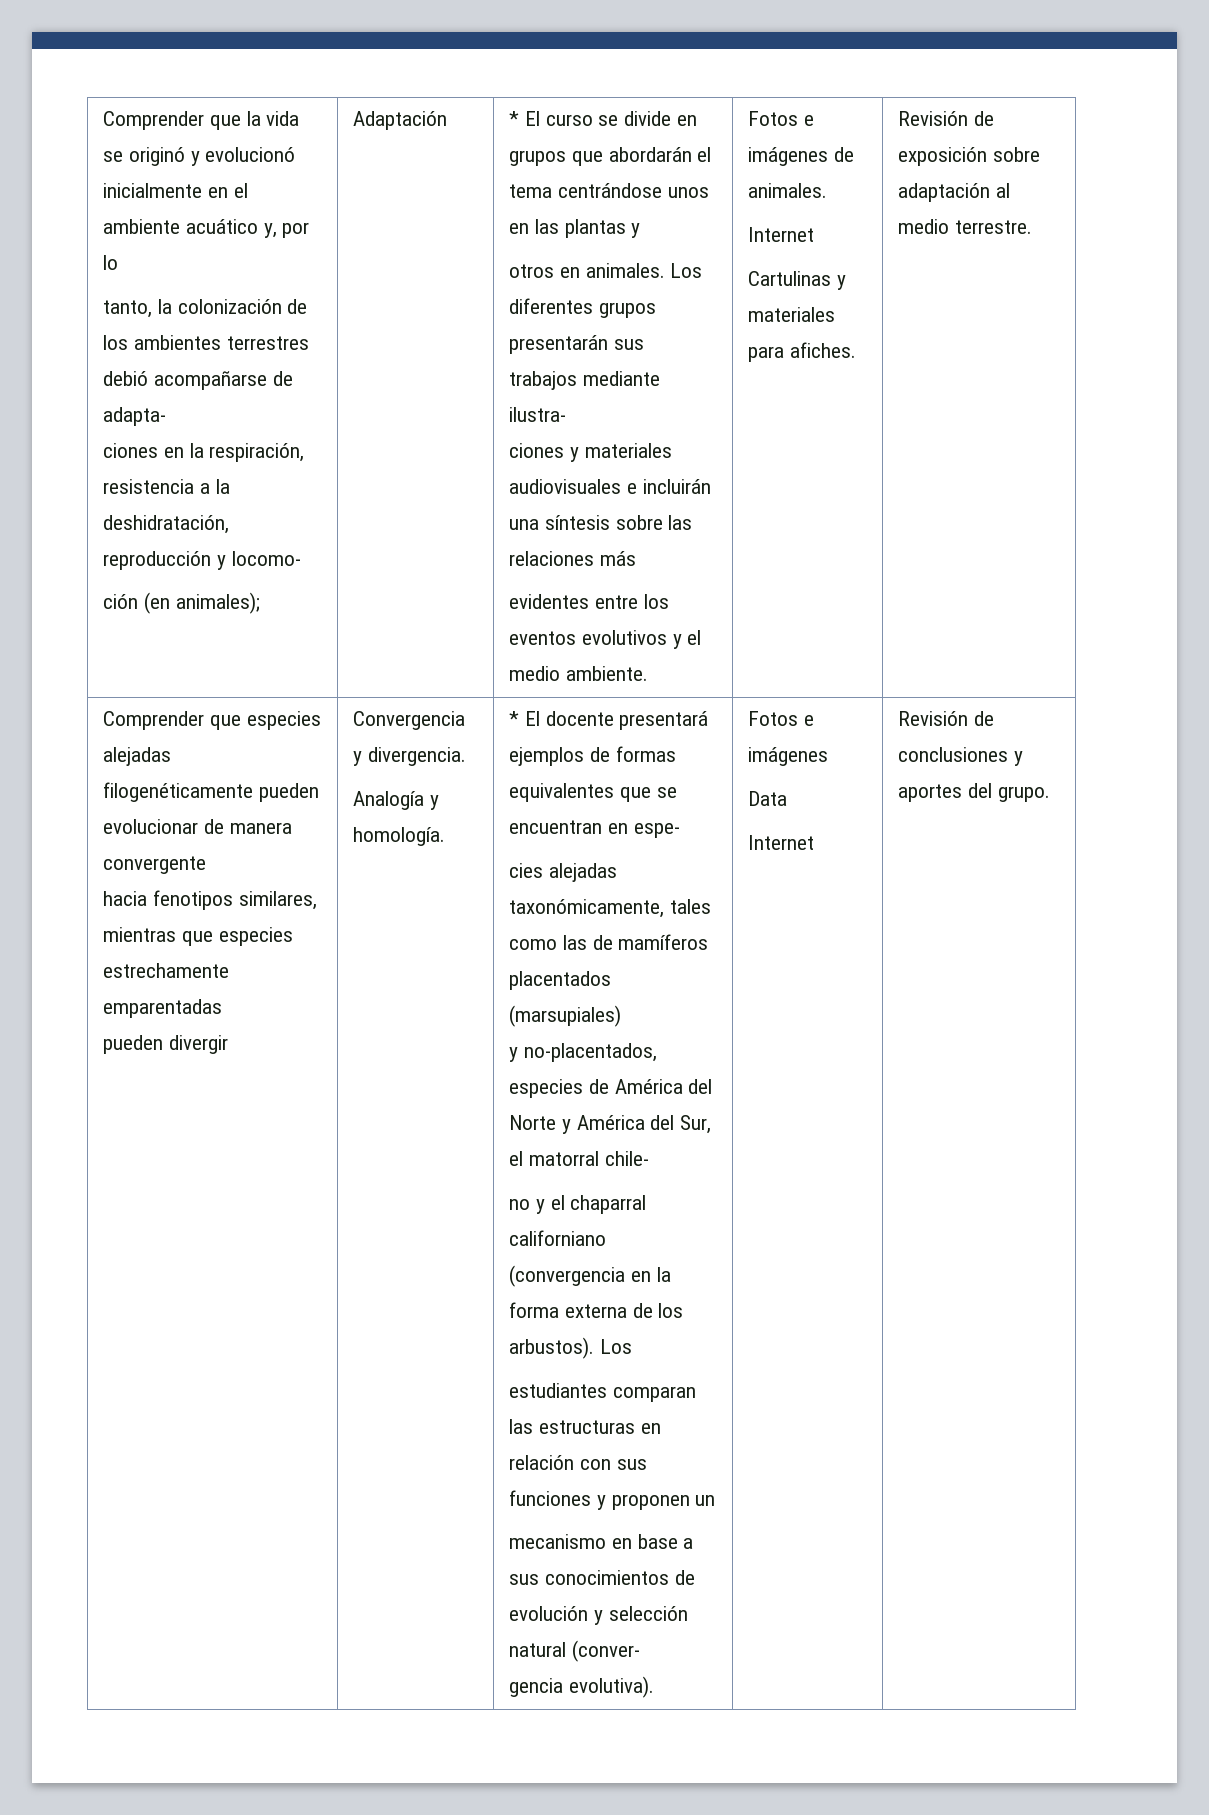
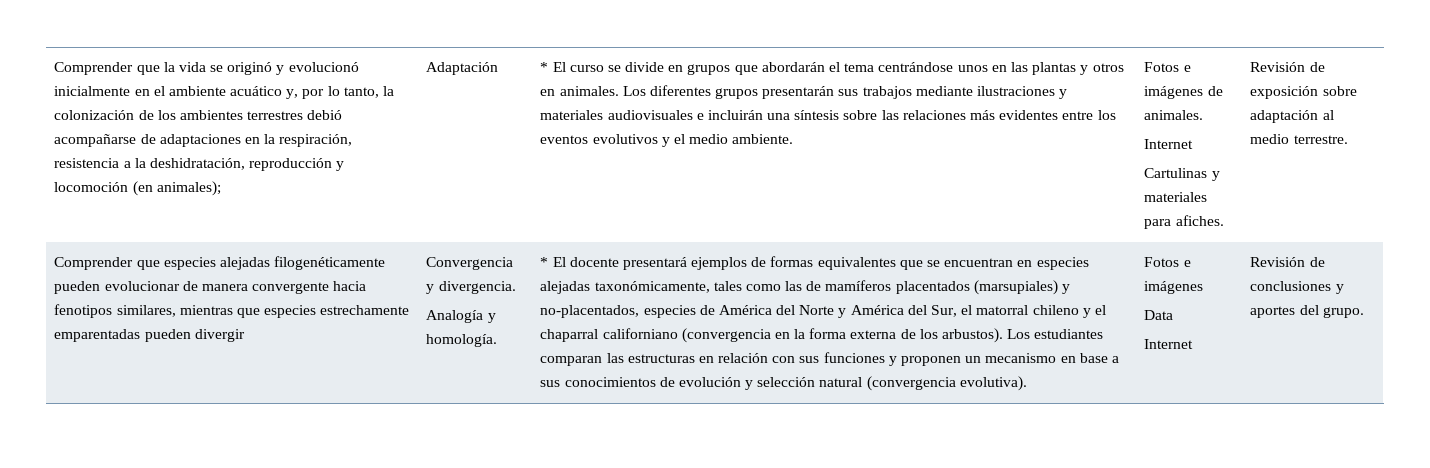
(119, 262) // -> (340, 91) none
[103,407,167,426] [103,443,159,458] adapta- // ciones -> [159,134,241,147] adaptaciones
[231,551,301,566] [103,594,139,609] locomo- // ción -> [54,182,129,192] locomoción
(641, 230) // -> (1089, 70) none
[509,407,567,422] [509,443,565,458] ilustra- // ciones -> [977,86,1056,96] ilustraciones
(637, 558) // -> (996, 115) none
(207, 865) // -> (330, 288) none
(223, 1008) // -> (141, 335) none
[633,823,680,838] [509,863,544,878] espe- // cies -> [1036,257,1089,270] especies
(622, 1016) // -> (1058, 287) none
[604,1151,649,1166] [509,1199,531,1210] chile- // no -> [1032,305,1079,315] chileno
(633, 1346) // -> (1031, 334) none
(716, 1500) // -> (982, 359) none
[572,1640,641,1662] [509,1678,564,1697] (conver- // gencia -> [866,376,956,391] (convergencia

